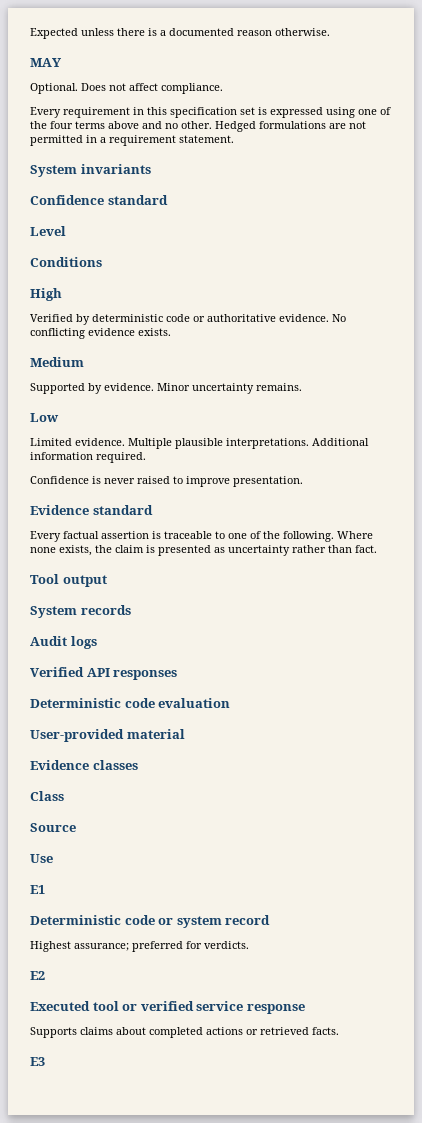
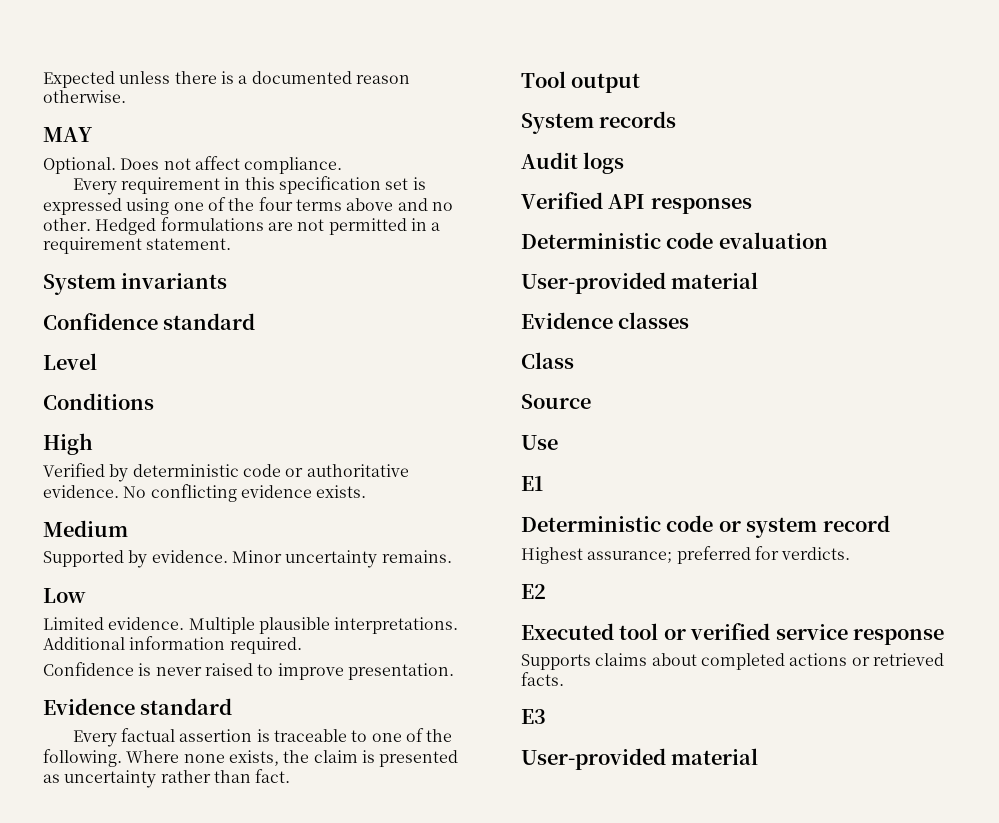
(45, 1061) none -> [521,748,759,770] // User-provided material

